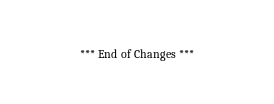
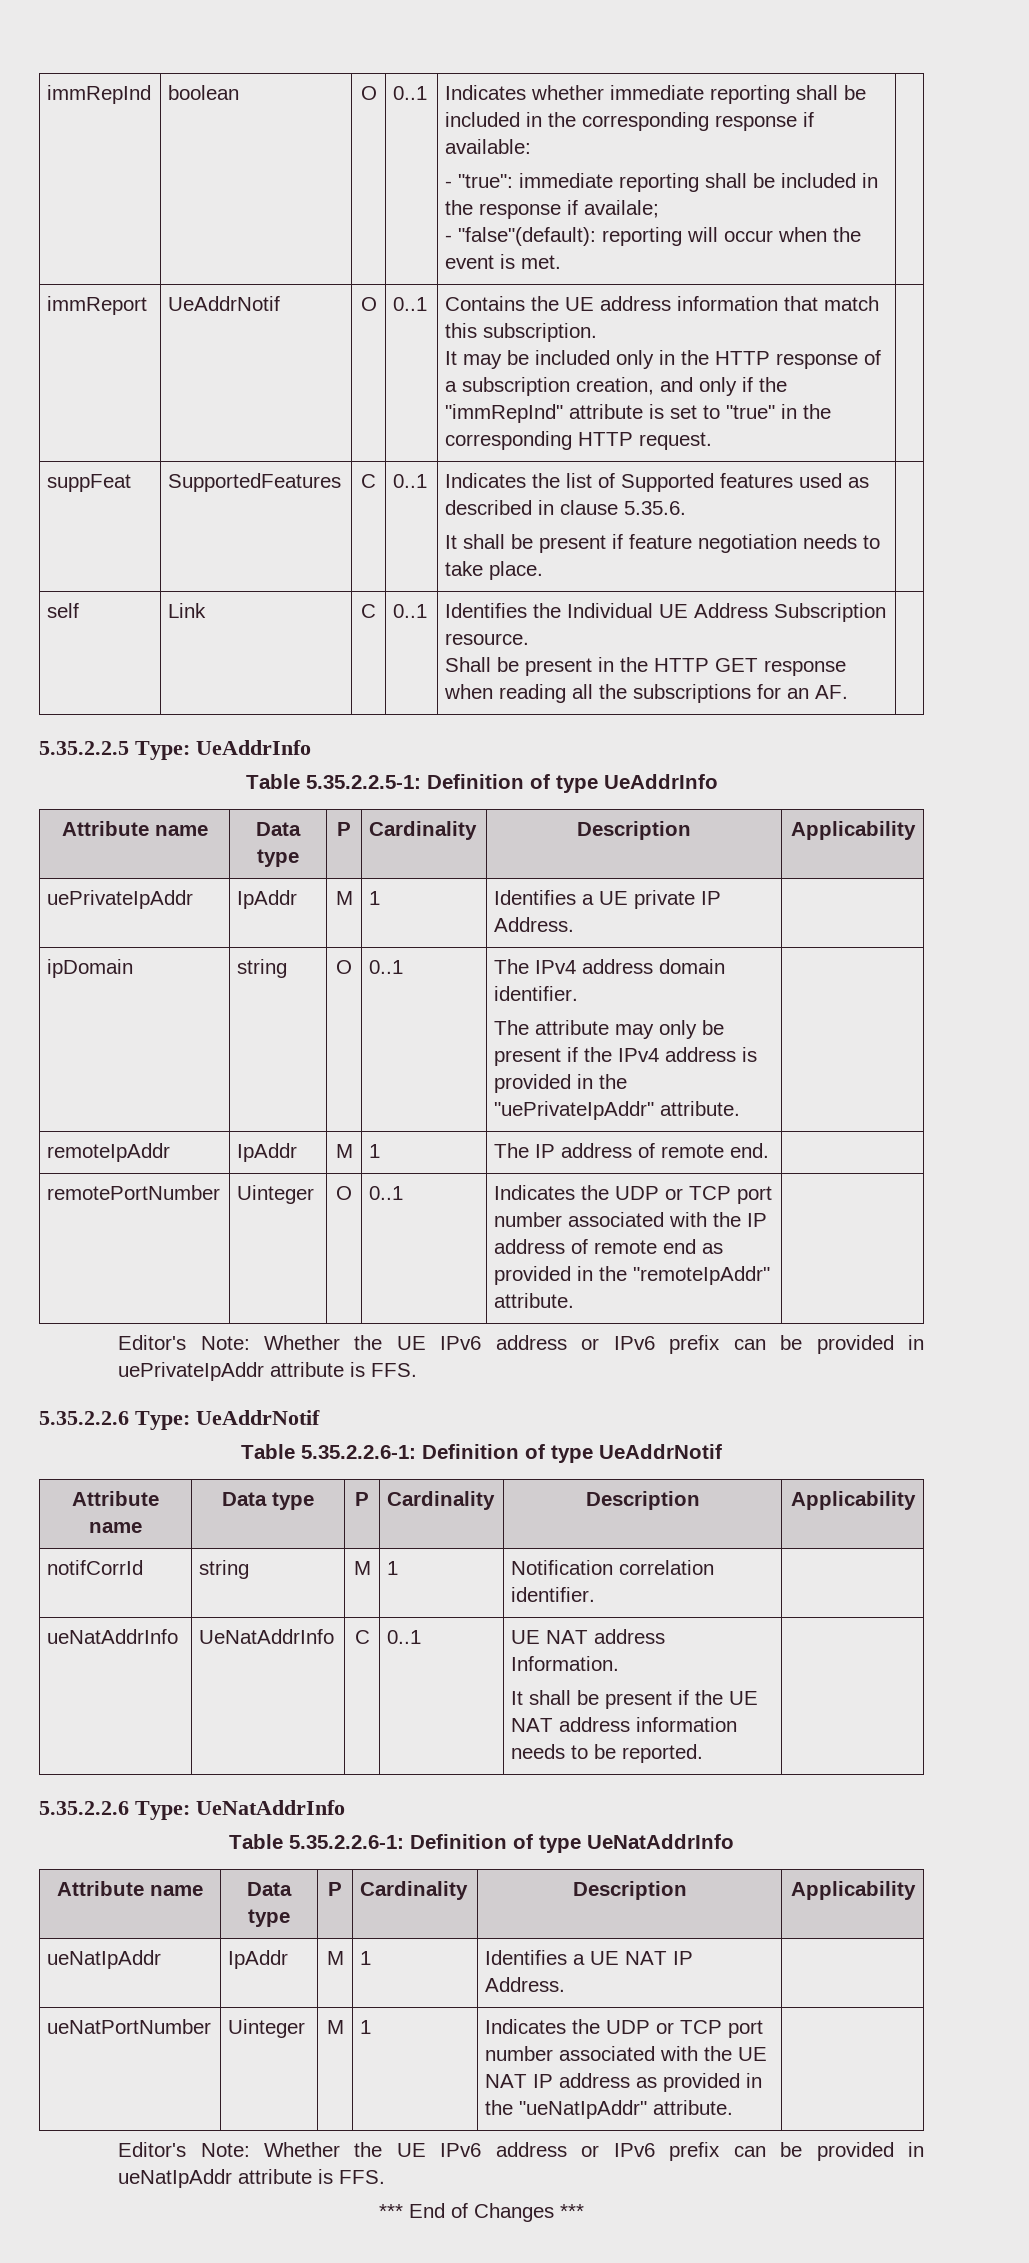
(80, 54) none -> [47,85,152,104] [168,85,240,100] [360,86,377,100] [393,86,428,100] [445,85,867,104] [445,112,815,131] [445,139,532,154] [445,173,879,192] [445,200,660,219] [445,227,862,246] [445,254,562,269] [47,296,148,315] [168,296,281,311] [360,297,377,311] [393,297,428,311] [445,296,880,311] [445,323,598,342] [445,350,882,369] [445,377,788,396] [445,404,832,423] [445,431,713,450] [47,474,132,492] [168,473,342,492] [361,474,376,488] [393,474,428,488] [445,473,870,492] [445,500,687,515] [445,534,881,553] [445,561,544,580] [47,603,80,618] [168,603,207,618] [361,604,376,618] [393,604,428,618] [445,603,887,622] [445,633,530,645] [445,657,847,676] [444,684,849,703] [39,740,311,760] [245,774,718,793] [61,821,208,836] [256,822,301,836] [257,849,299,867] [337,822,351,836] [369,821,478,840] [577,821,691,840] [790,821,916,840] [47,890,194,909] [237,890,298,909] [335,891,353,905] [369,891,381,905] [494,890,722,909] [494,917,575,932] [47,959,134,978] [237,959,288,978] [336,960,352,974] [369,960,404,974] [494,959,726,974] [494,986,579,1001] [494,1020,725,1039] [494,1047,758,1066] [494,1074,628,1093] [494,1101,741,1120] [47,1143,171,1162] [237,1143,298,1162] [335,1144,353,1158] [369,1144,381,1158] [494,1143,770,1158] [47,1185,221,1200] [237,1185,315,1204] [336,1186,352,1200] [369,1186,404,1200] [494,1185,773,1204] [494,1212,768,1227] [494,1239,724,1254] [494,1266,771,1285] [494,1293,575,1308] [118,1335,924,1354] [118,1362,418,1381] [39,1410,320,1430] [241,1444,722,1463] [72,1491,159,1506] [89,1522,142,1533] [222,1492,314,1510] [355,1492,369,1506] [387,1491,496,1510] [585,1491,700,1510] [790,1491,916,1510] [47,1560,144,1575] [199,1560,250,1579] [353,1561,371,1575] [387,1561,399,1575] [511,1560,715,1575] [511,1587,596,1602] [47,1629,179,1644] [199,1629,335,1644] [354,1630,370,1644] [387,1630,422,1644] [511,1629,666,1644] [511,1656,620,1671] [511,1690,759,1709] [511,1717,738,1732] [511,1744,704,1763] [39,1800,345,1820] [229,1834,734,1853] [57,1881,203,1896] [247,1882,292,1896] [248,1909,290,1927] [328,1882,342,1896] [360,1881,469,1900] [572,1881,687,1900] [790,1881,916,1900] [47,1950,162,1969] [228,1950,289,1969] [326,1951,344,1965] [360,1951,372,1965] [485,1950,694,1965] [485,1977,566,1992] [47,2019,212,2034] [228,2019,306,2038] [326,2020,344,2034] [360,2020,372,2034] [485,2019,764,2038] [485,2046,768,2061] [485,2073,763,2092] [485,2100,734,2119] [118,2142,924,2161] [118,2169,386,2188] immRepInd | boolean | O | 0..1 | Indicates whether immediate reporting shall be included in the corresponding response if available: // - "true": immediate reporting shall be included in the response if availale; // - "false"(default): reporting will occur when the event is met. | // immReport | UeAddrNotif | O | 0..1 | Contains the UE address information that match this subscription. // It may be included only in the HTTP response of a subscription creation, and only if the "immRepInd" attribute is set to "true" in the corresponding HTTP request. | // suppFeat | SupportedFeatures | C | 0..1 | Indicates the list of Supported features used as described in clause 5.35.6. // It shall be present if feature negotiation needs to take place. | // self | Link | C | 0..1 | Identifies the Individual UE Address Subscription resource. // Shall be present in the HTTP GET response when reading all the subscriptions for an AF. | // 5.35.2.2.5 Type: UeAddrInfo // Table 5.35.2.2.5-1: Definition of type UeAddrInfo // Attribute name | Data type | P | Cardinality | Description | Applicability // uePrivateIpAddr | IpAddr | M | 1 | Identifies a UE private IP Address. | // ipDomain | string | O | 0..1 | The IPv4 address domain identifier. // The attribute may only be present if the IPv4 address is provided in the "uePrivateIpAddr" attribute. | // remoteIpAddr | IpAddr | M | 1 | The IP address of remote end. | // remotePortNumber | Uinteger | O | 0..1 | Indicates the UDP or TCP port number associated with the IP address of remote end as provided in the "remoteIpAddr" attribute. | // Editor's Note: Whether the UE IPv6 address or IPv6 prefix can be provided in uePrivateIpAddr attribute is FFS. // 5.35.2.2.6 Type: UeAddrNotif // Table 5.35.2.2.6-1: Definition of type UeAddrNotif // Attribute name | Data type | P | Cardinality | Description | Applicability // notifCorrId | string | M | 1 | Notification correlation identifier. | // ueNatAddrInfo | UeNatAddrInfo | C | 0..1 | UE NAT address Information. // It shall be present if the UE NAT address information needs to be reported. | // 5.35.2.2.6 Type: UeNatAddrInfo // Table 5.35.2.2.6-1: Definition of type UeNatAddrInfo // Attribute name | Data type | P | Cardinality | Description | Applicability // ueNatIpAddr | IpAddr | M | 1 | Identifies a UE NAT IP Address. | // ueNatPortNumber | Uinteger | M | 1 | Indicates the UDP or TCP port number associated with the UE NAT IP address as provided in the "ueNatIpAddr" attribute. | // Editor's Note: Whether the UE IPv6 address or IPv6 prefix can be provided in ueNatIpAddr attribute is FFS. //

